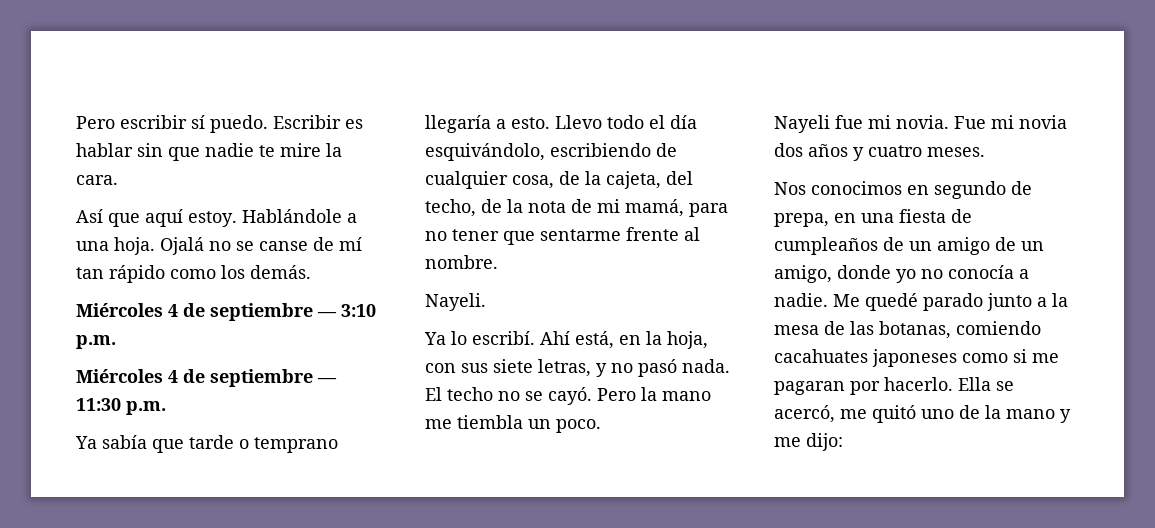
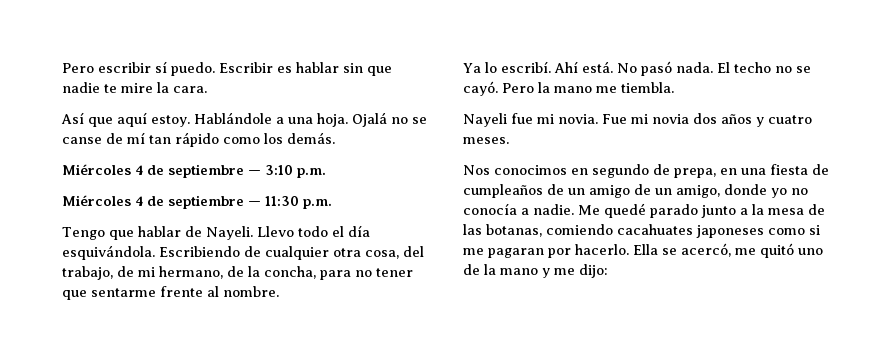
[75,435,338,453] [425,115,697,133] [425,143,677,161] [425,171,693,189] [425,199,684,217] Ya sabía que tarde o temprano llegaría a esto. Llevo todo el día esquivándolo, escribiendo de cualquier cosa, de la cajeta, del techo, de la nota de mi mamá, -> [62,225,370,240] [62,245,424,260] [62,266,316,280] Tengo que hablar de Nayeli. Llevo todo el día esquivándola. Escribiendo de cualquier otra cosa, del trabajo, de mi hermano, de la concha,
[425,293,486,311] // Nayeli. -> (279, 291) none
[575,331,708,349] [425,359,633,377] está, en la hoja, con sus siete letras, y no -> [581,61,637,73] está. No
[457,415,601,433] tiembla un poco. -> [621,82,674,93] tiembla.

